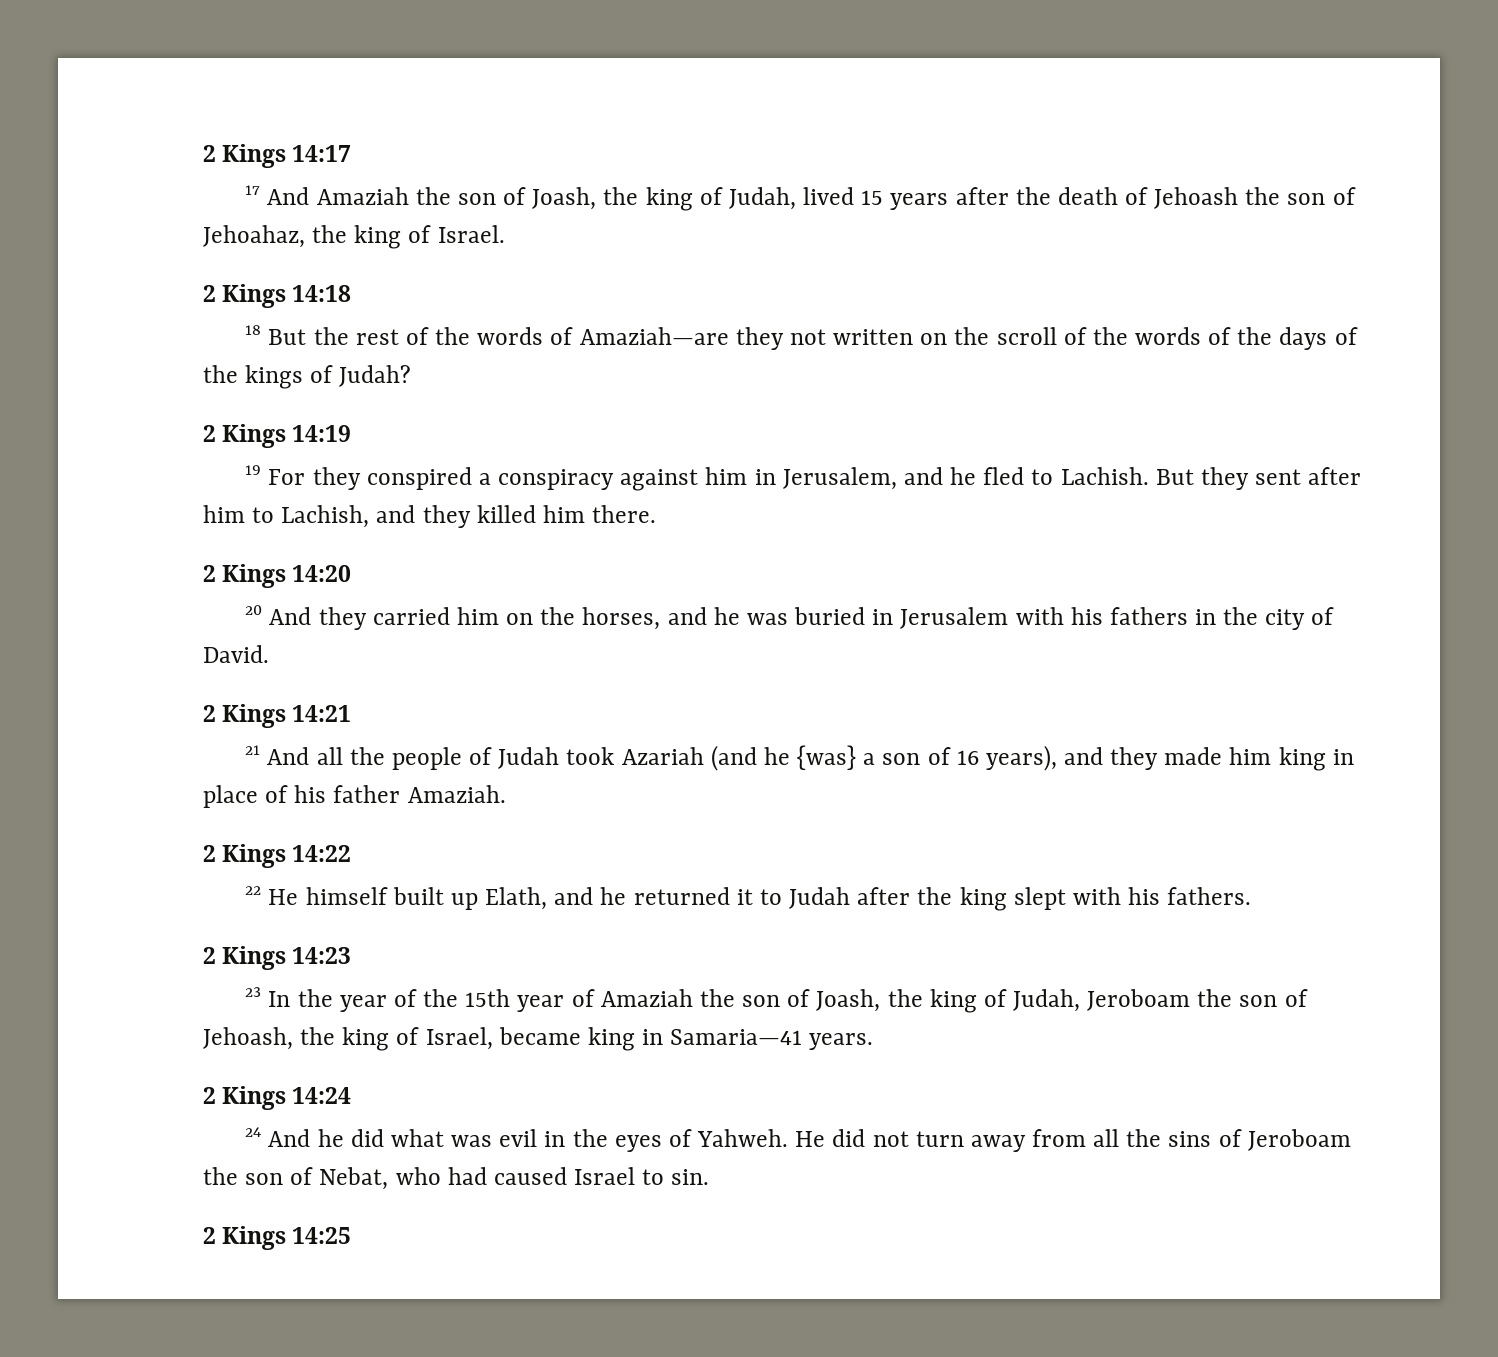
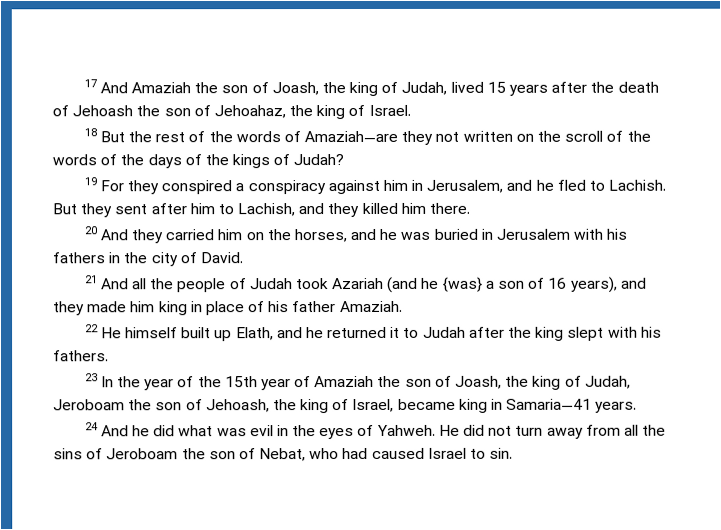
[203,144,352,168] 2 Kings 14:17 // -> (83, 83) none
[203,284,352,308] // 2 Kings 14:18 -> (411, 110) none
[203,424,352,448] // 2 Kings 14:19 -> (345, 160) none
[203,564,352,588] // 2 Kings 14:20 -> (471, 208) none
[203,704,352,728] // 2 Kings 14:21 -> (243, 258) none
[203,844,352,868] // 2 Kings 14:22 -> (403, 306) none
[203,946,352,970] // 2 Kings 14:23 -> (109, 356) none
[203,1086,352,1110] // 2 Kings 14:24 -> (638, 407) none
[203,1226,352,1250] // 2 Kings 14:25 -> (514, 453) none

